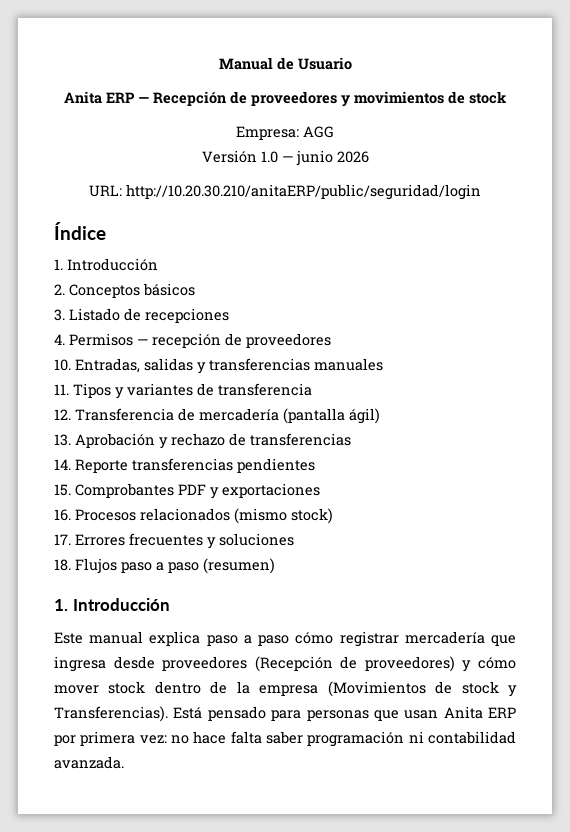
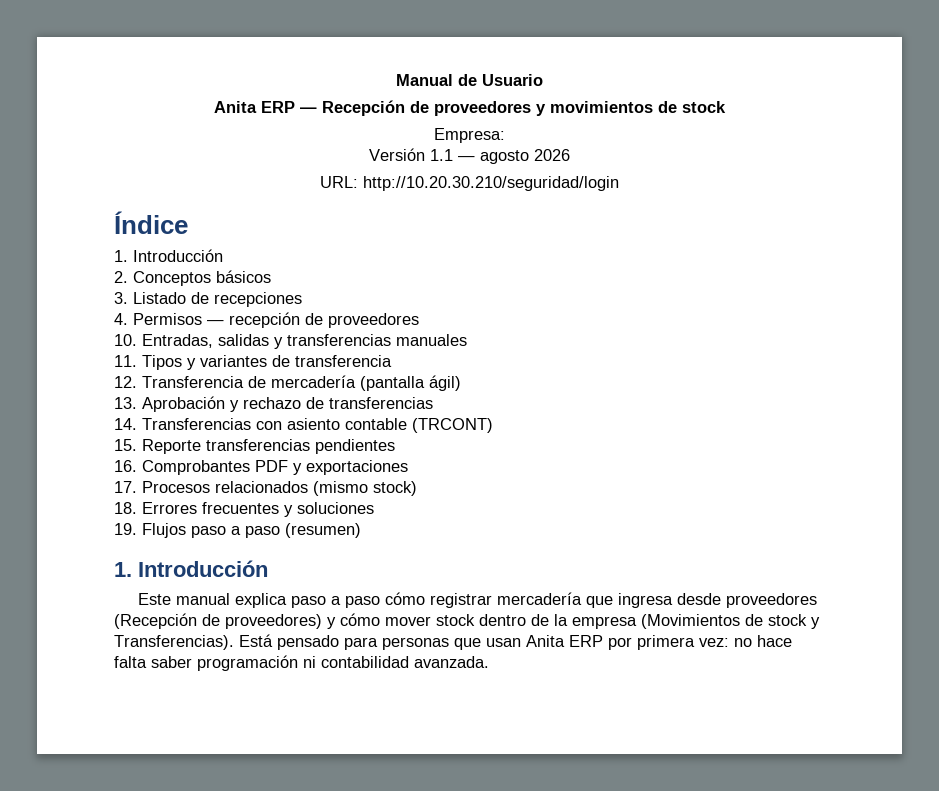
[303,126,334,138] AGG -> (505, 135) none
[260,150,333,166] 1.0 — junio -> [430,149,529,164] 1.1 — agosto
[126,184,481,200] http://10.20.30.210/anitaERP/public/seguridad/login -> [363,176,619,191] http://10.20.30.210/seguridad/login
(71, 464) none -> [142,418,493,433] [114,439,137,451] Transferencias con asiento contable (TRCONT) // 15.
[54,484,71,496] 15. -> [114,460,137,472] 16.
[54,509,71,521] 16. -> [114,481,137,493] 17.
[54,534,71,545] 17. -> [114,502,137,514] 18.
[54,559,71,571] 18. -> [114,523,137,535] 19.

